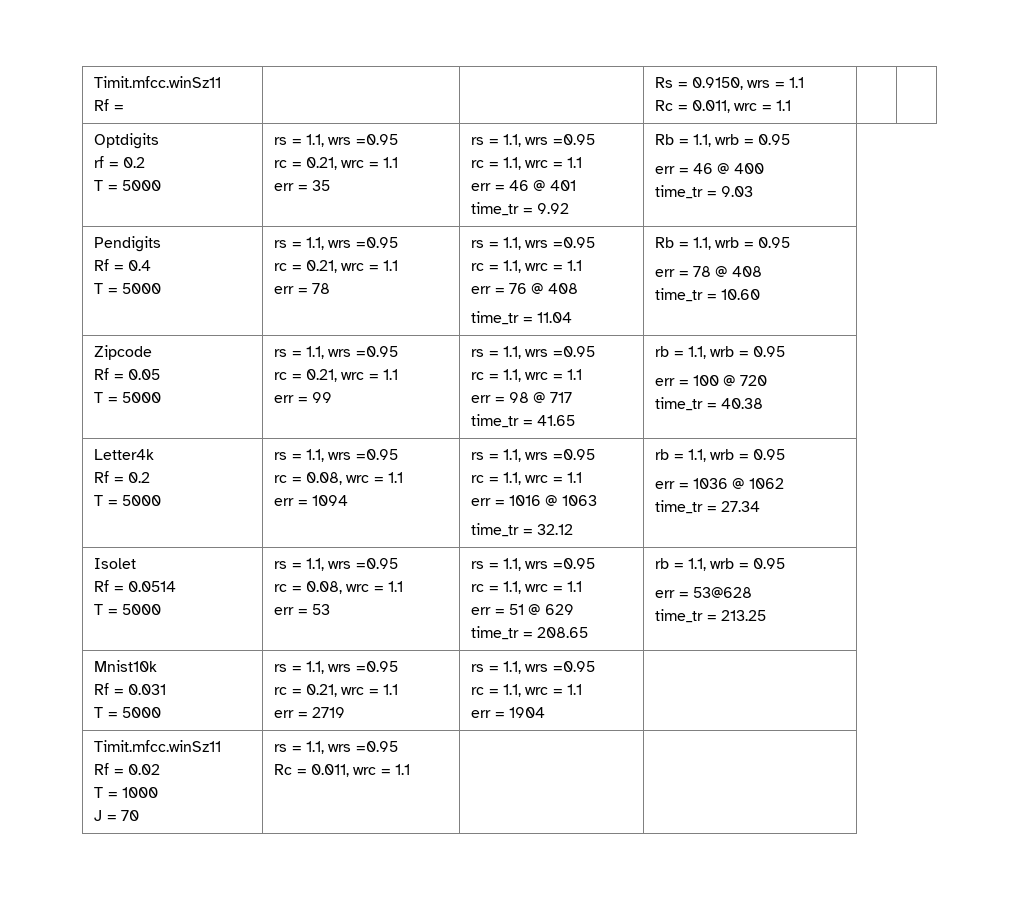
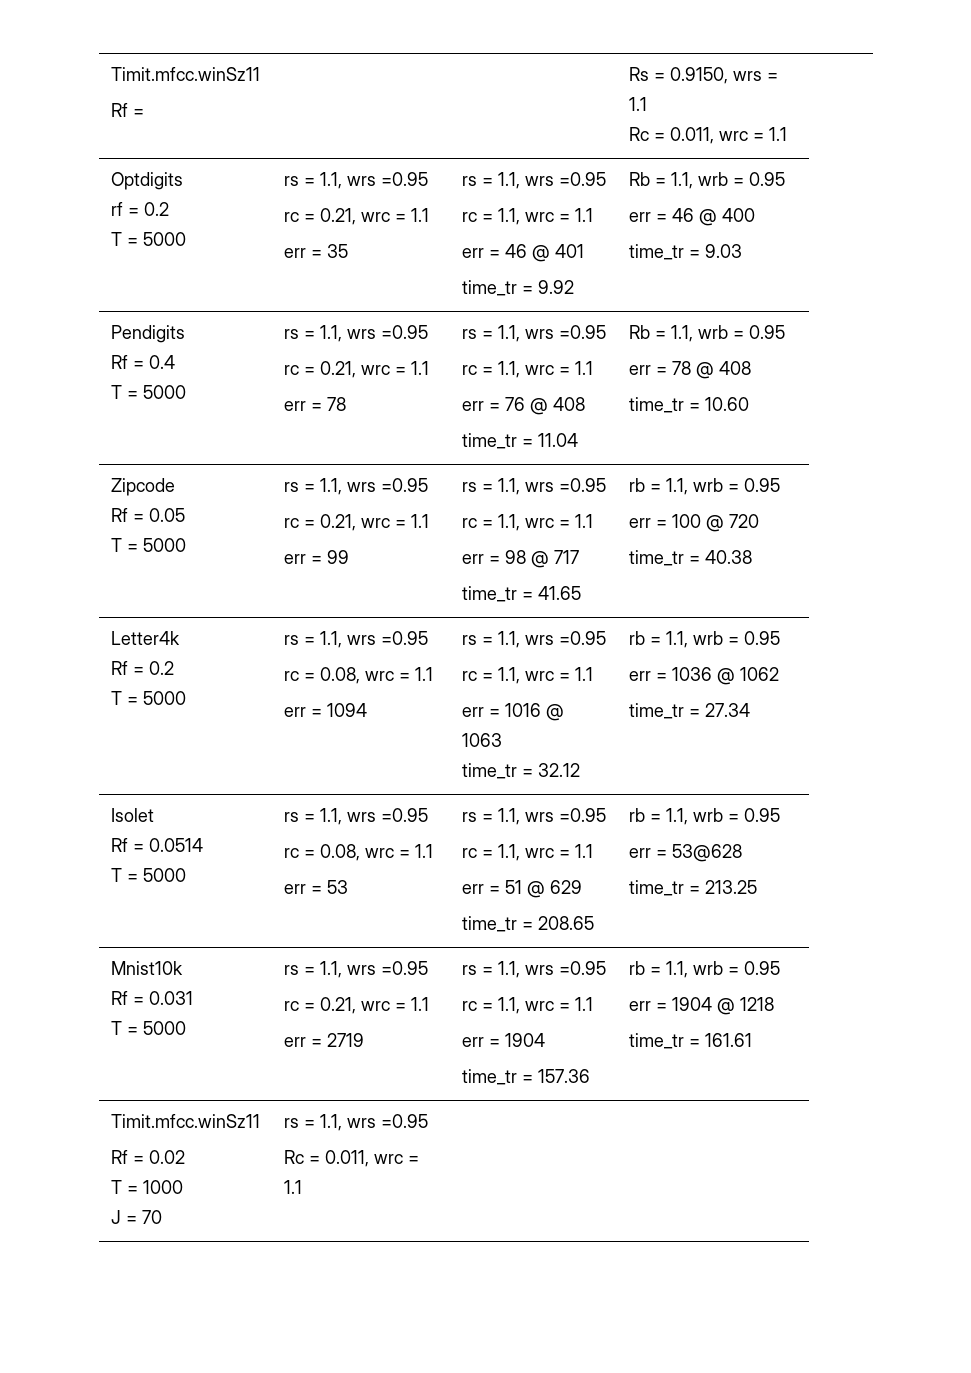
(546, 712) | -> [461,1069,590,1085] [628,961,780,978] [628,997,774,1015] [628,1033,752,1049] // time_tr = 157.36 | rb = 1.1, wrb = 0.95 // err = 1904 @ 1218 // time_tr = 161.61

